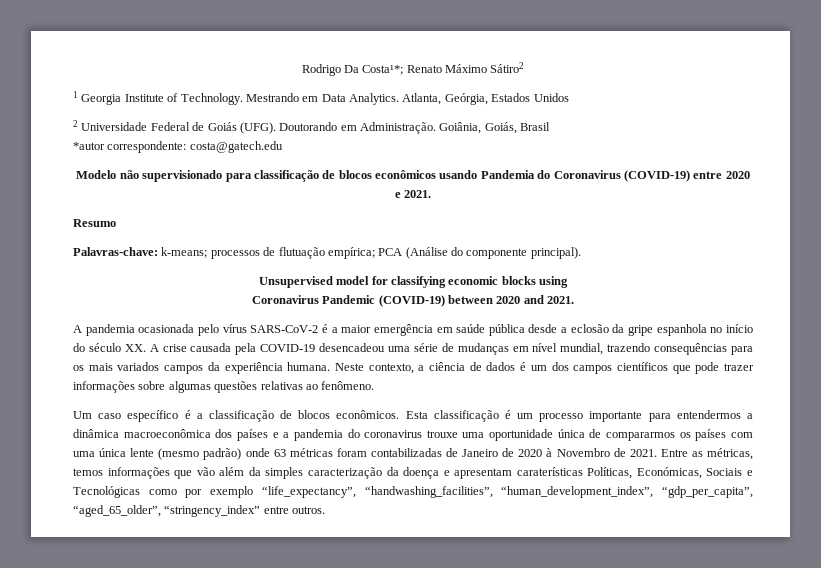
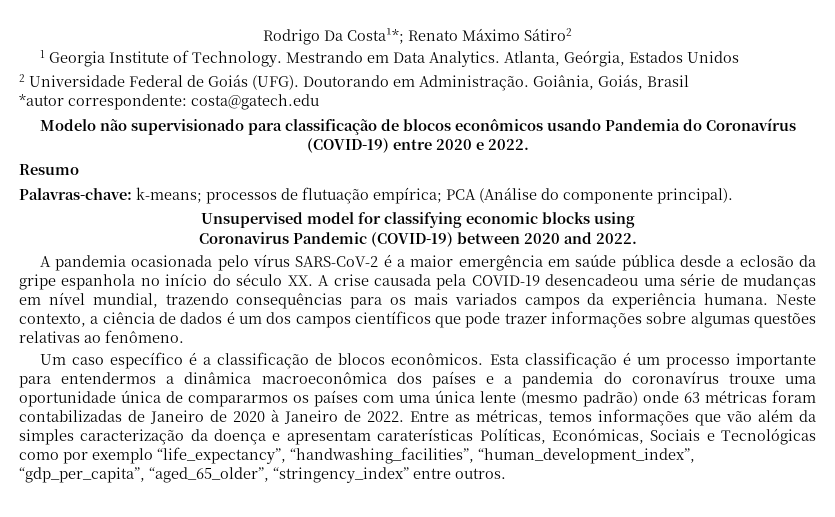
[553,170,621,179] Coronavirus -> [705,118,796,131] Coronavírus
[404,190,432,198] 2021. -> [487,139,529,150] 2022.
[547,296,575,304] 2021. -> [595,233,637,244] 2022.
[364,430,423,438] coronavirus -> [631,371,719,384] coronavírus
[556,448,657,457] Novembro de 2021. -> [284,410,404,424] Janeiro de 2022.

